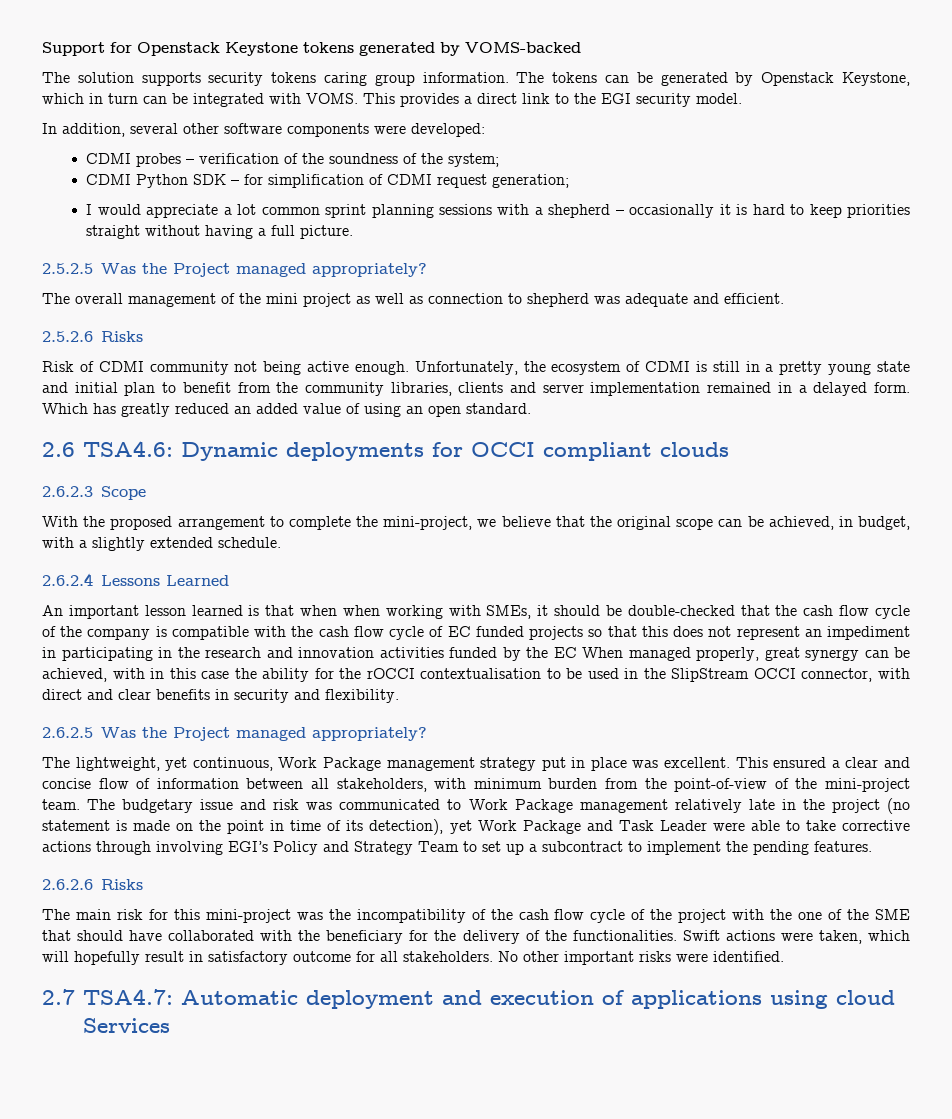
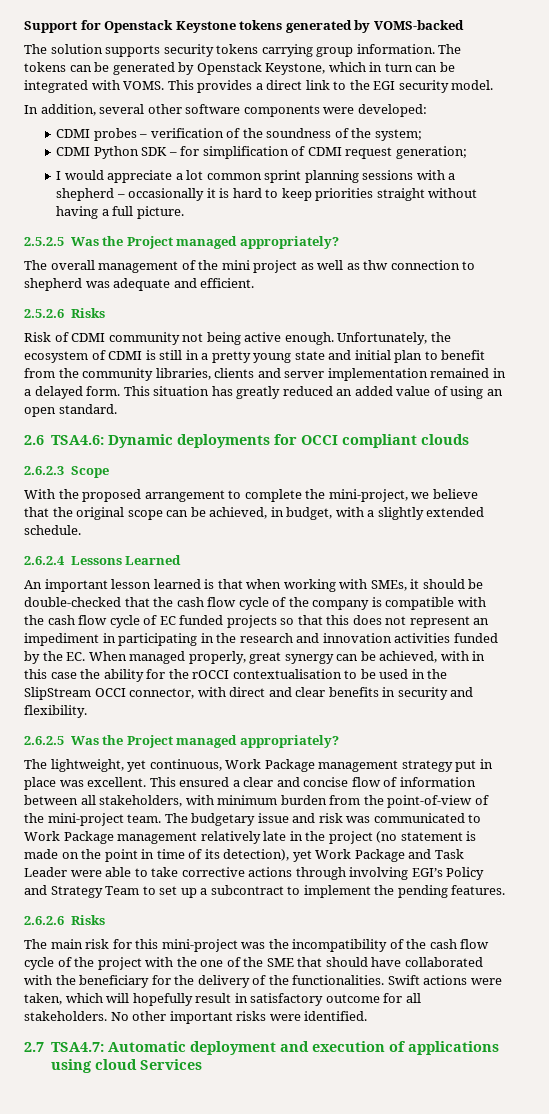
[324,72,368,86] caring -> [261,44,313,57] carrying
(423, 300) none -> [363,260,389,270] thw
[42,403,88,414] Which -> [123,386,210,396] This situation
[342,605,380,616] when -> (282, 584) none
[553,647,577,658] EC -> [66,652,86,661] EC.

